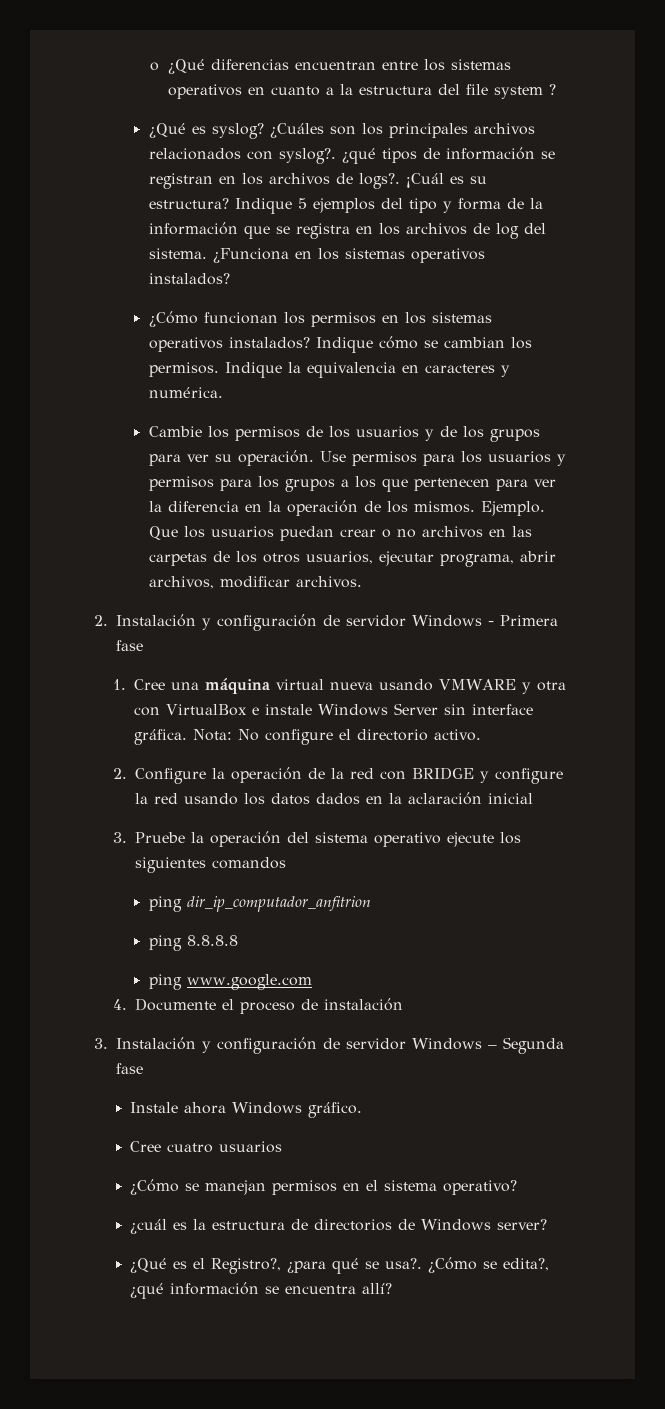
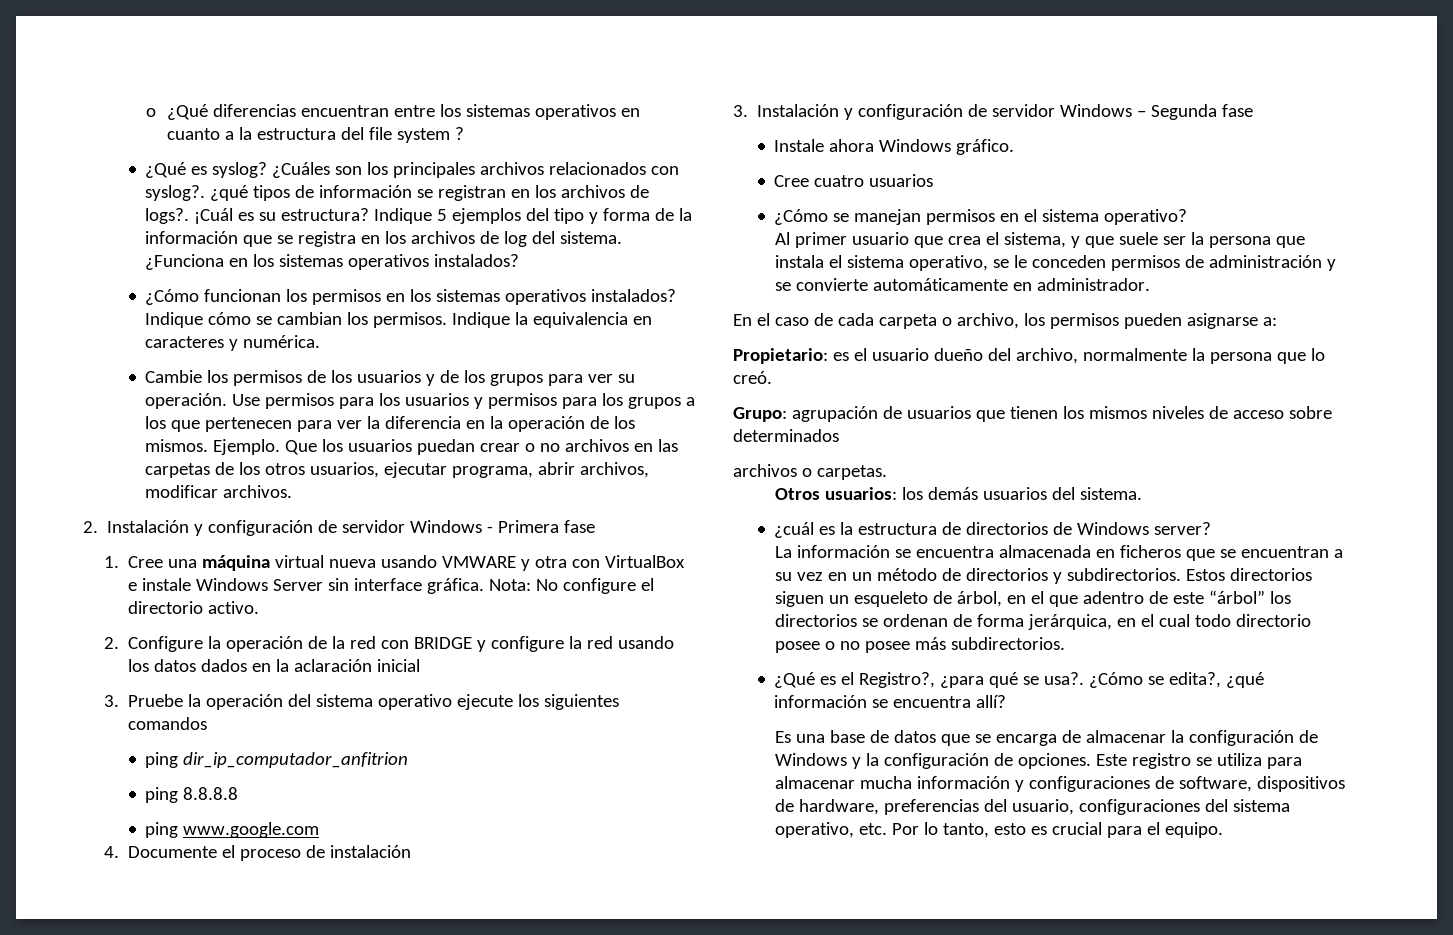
(518, 1187) none -> [774,232,1305,248] [774,255,1336,271] [774,278,1150,291] [733,313,1277,329] [733,348,1325,364] [733,371,772,384] [733,406,1332,422] [733,429,839,442] [733,464,887,480] [774,487,1142,500] // Al primer usuario que crea el sistema, y que suele ser la persona que instala el sistema operativo, se le conceden permisos de administración y se convierte automáticamente en administrador. // En el caso de cada carpeta o archivo, los permisos pueden asignarse a: // Propietario: es el usuario dueño del archivo, normalmente la persona que lo creó. // Grupo: agrupación de usuarios que tienen los mismos niveles de acceso sobre determinados // archivos o carpetas. // Otros usuarios: los demás usuarios del sistema.
(548, 1224) none -> [774,545,1343,561] [774,568,1312,584] [774,590,1291,607] [774,614,1311,630] [774,637,1065,653] // La información se encuentra almacenada en ficheros que se encuentran a su vez en un método de directorios y subdirectorios. Estos directorios siguen un esqueleto de árbol, en el que adentro de este “árbol” los directorios se ordenan de forma jerárquica, en el cual todo directorio posee o no posee más subdirectorios.
(393, 1288) none -> [774,730,1318,746] [774,753,1302,769] [774,776,1345,792] [774,799,1290,815] [774,822,1223,838] // Es una base de datos que se encarga de almacenar la configuración de Windows y la configuración de opciones. Este registro se utiliza para almacenar mucha información y configuraciones de software, dispositivos de hardware, preferencias del usuario, configuraciones del sistema operativo, etc. Por lo tanto, esto es crucial para el equipo.

